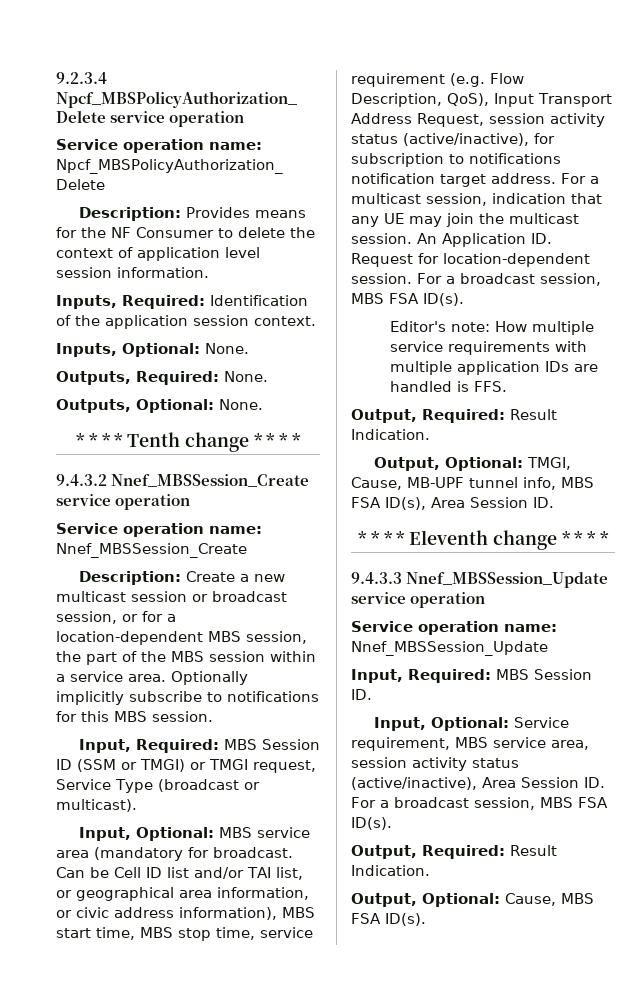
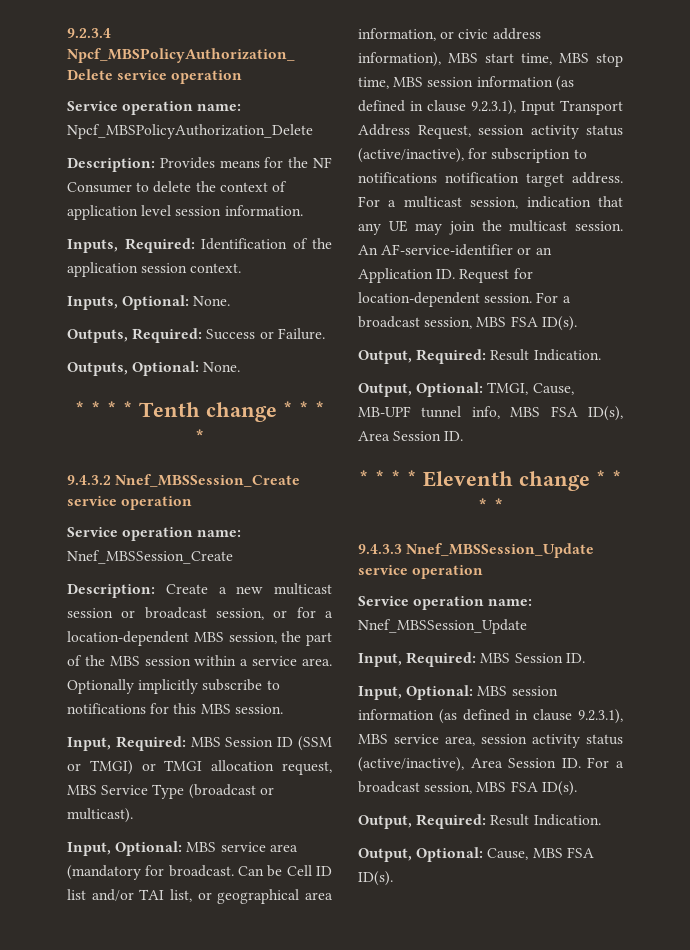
[224,371,268,382] None. -> [206,328,325,340] Success or Failure.
[253,760,316,773] request, -> [211,760,332,775] [67,785,97,795] allocation request, MBS
[260,927,313,938] [351,73,524,87] [351,93,489,107] service requirement (e.g. Flow Description, QoS), -> [393,76,574,91] [358,100,516,115] MBS session information (as defined in clause 9.2.3.1),
(437, 238) none -> [381,244,552,256] AF-service-identifier or an
[390,321,595,335] [390,341,588,355] [390,361,599,375] [390,381,508,392] // Editor's note: How multiple service requirements with multiple application IDs are handled is FFS. -> (577, 323) none
[513,717,569,728] [351,737,450,751] Service requirement, -> [477,686,558,696] [358,709,623,724] MBS session information (as defined in clause 9.2.3.1),

